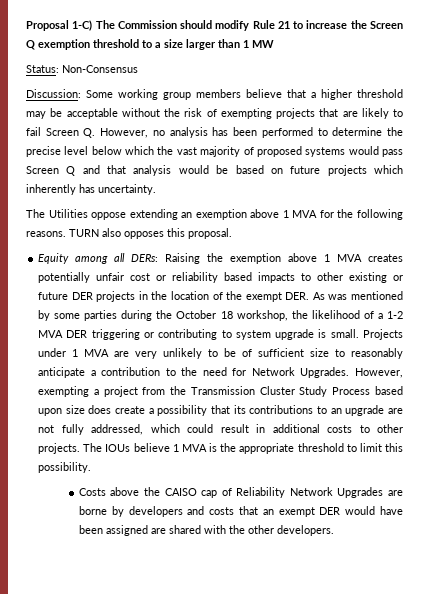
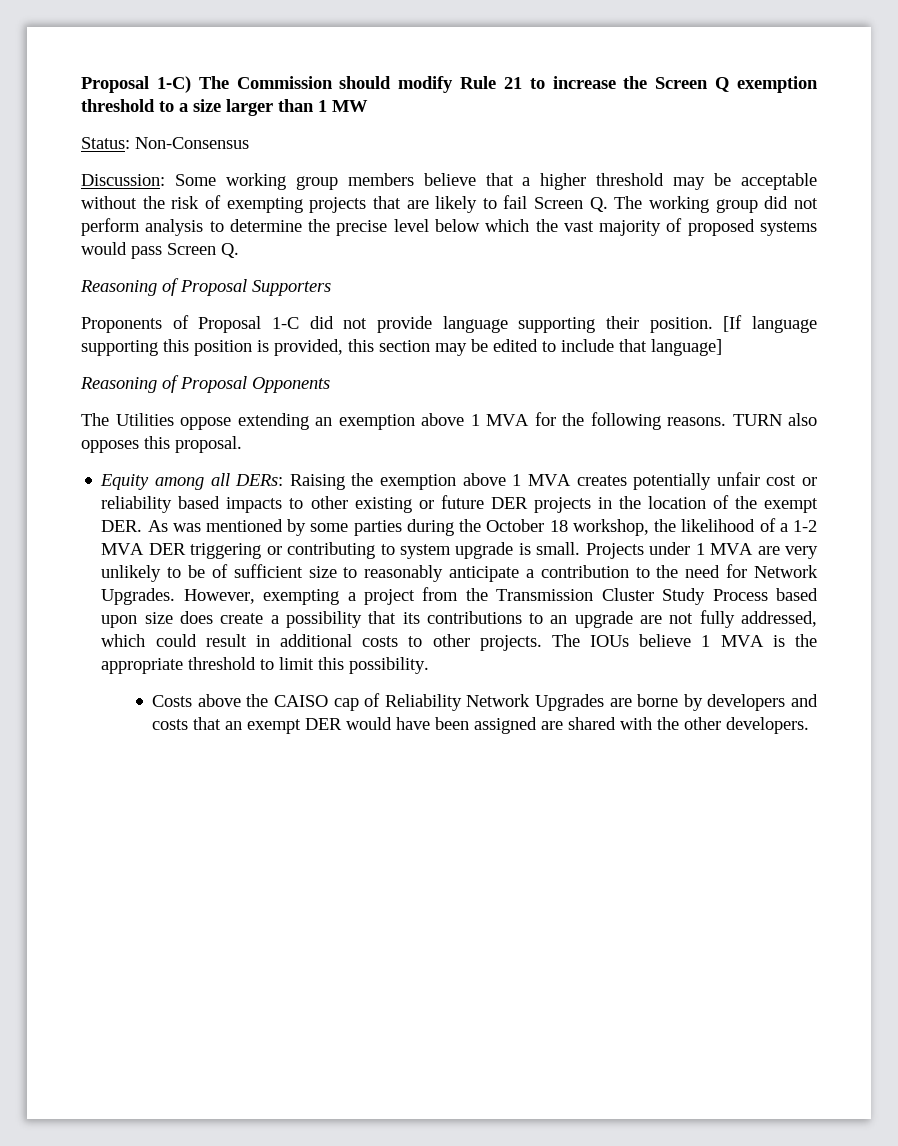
[100,127,313,138] However, no analysis has been performed -> [614,196,818,213] [81,218,204,236] The working group did not perform analysis
[66,165,404,176] [26,184,156,195] Q and that analysis would be based on future projects which inherently has uncertainty. -> [221,243,239,258] [80,278,331,296] [81,315,817,333] [81,339,722,356] [80,375,330,393] Q. // Reasoning of Proposal Supporters // Proponents of Proposal 1-C did not provide language supporting their position. [If language supporting this position is provided, this section may be edited to include that language] // Reasoning of Proposal Opponents

